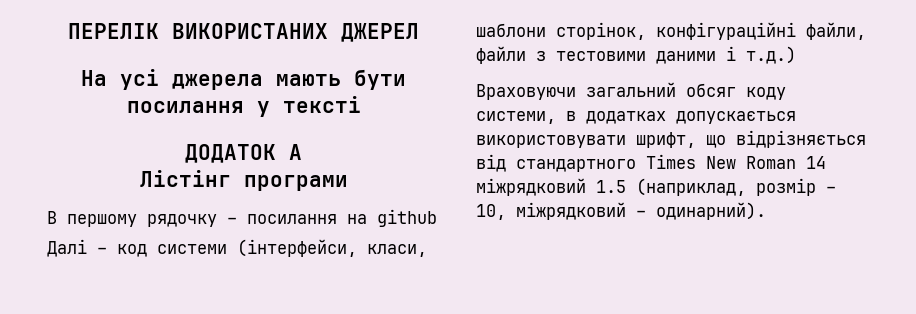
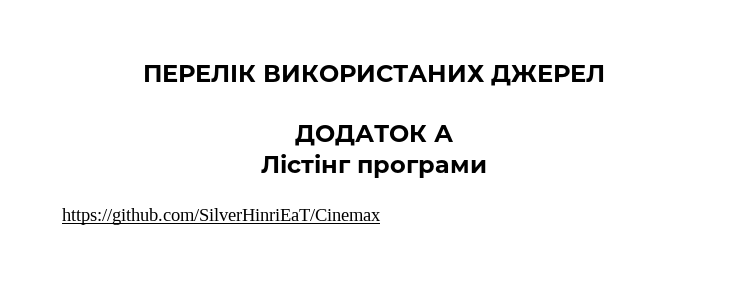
[81,69,406,90] [126,96,361,117] [185,144,302,163] [139,170,348,191] [47,209,437,227] [47,239,427,257] [476,22,866,40] [476,46,796,64] [476,82,786,100] [476,111,796,124] [476,130,866,148] [476,154,826,172] [476,178,836,196] [476,202,766,220] На усі джерела мають бути посилання у тексті // ДОДАТОК А // Лістінг програми // В першому рядочку – посилання на github // Далі – код системи (інтерфейси, класи, шаблони сторінок, конфігураційні файли, файли з тестовими даними і т.д.) // Враховуючи загальний обсяг коду системи, в додатках допускається використовувати шрифт, що відрізняється від стандартного Times New Roman 14 міжрядковий 1.5 (наприклад, розмір – 10, міжрядковий – одинарний). -> [294,125,453,146] [260,154,487,178] [62,208,381,225] ДОДАТОК А // Лістінг програми // https://github.com/SilverHinriEaT/Cinemax

